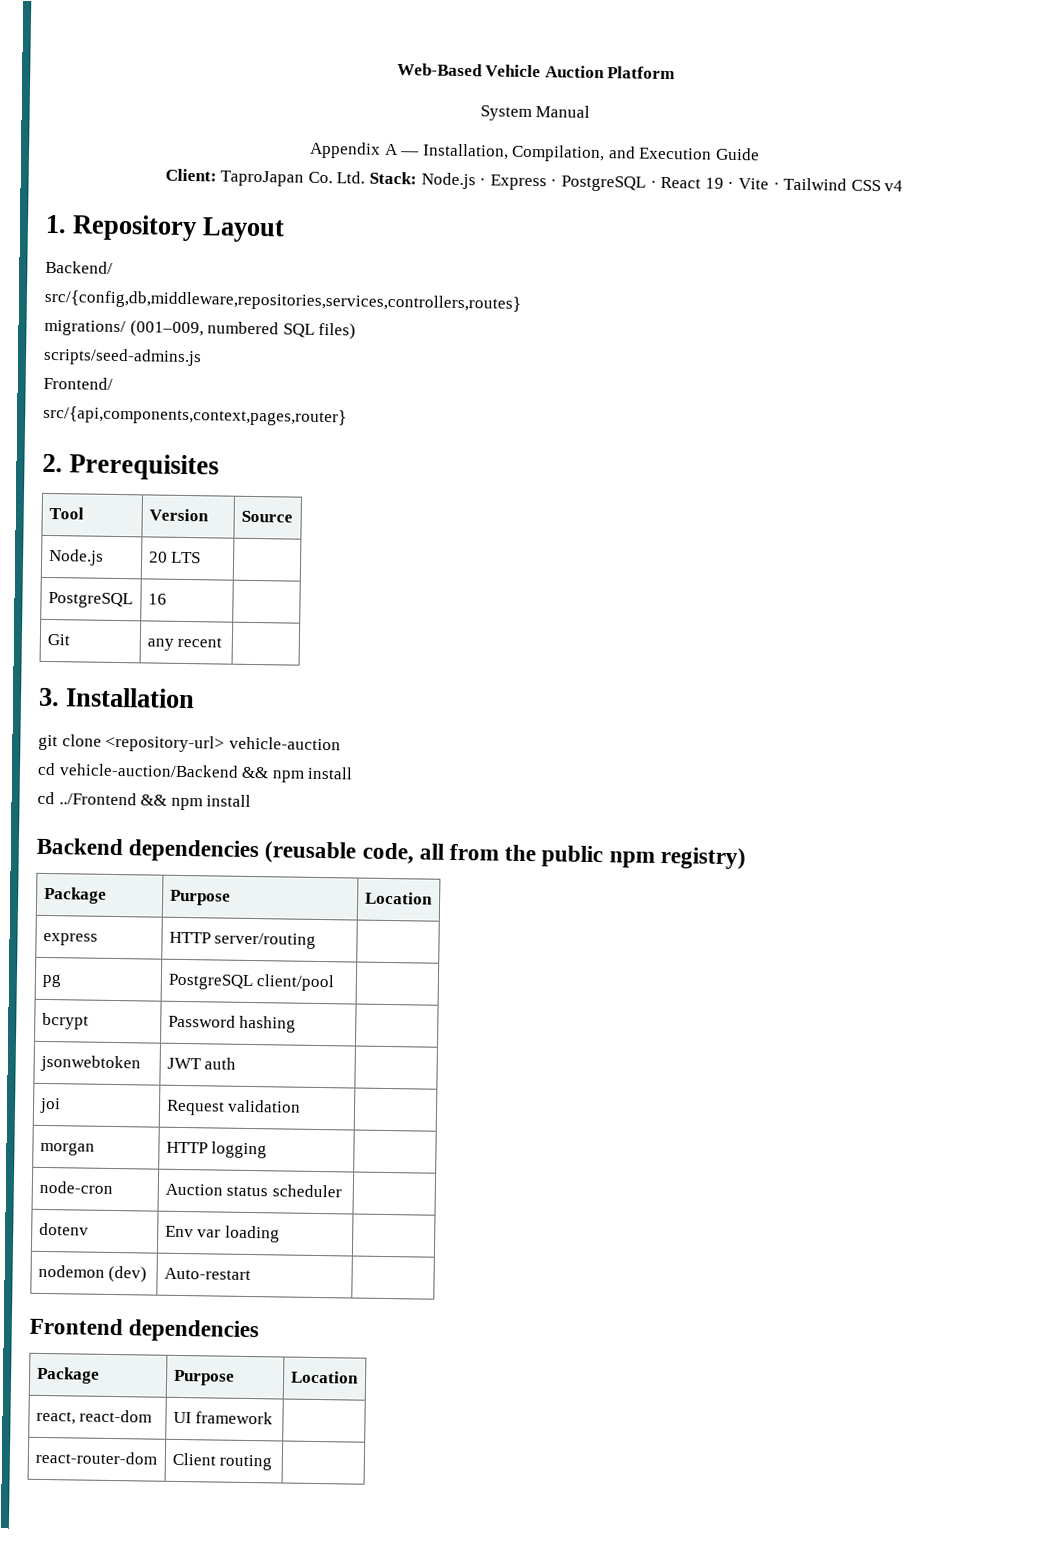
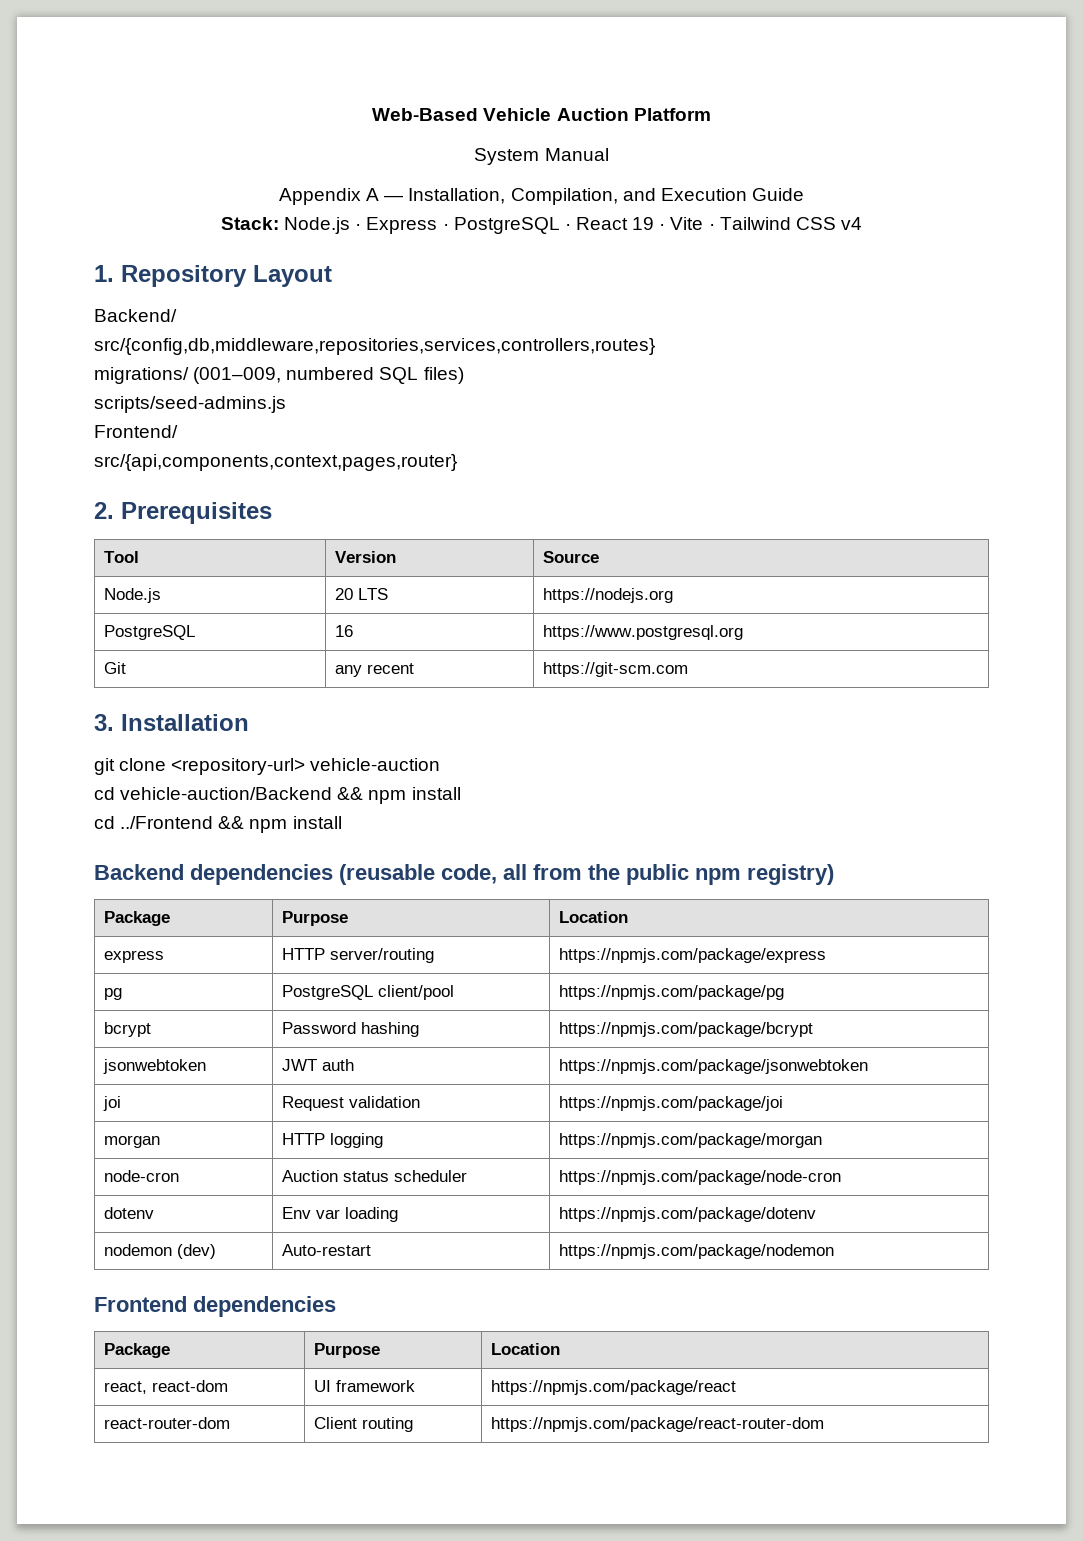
[164,168,366,187] Client: TaproJapan Co. Ltd. -> (804, 194) none
(202, 557) none -> [543,588,674,603] https://nodejs.org
(167, 599) none -> [543,625,744,640] https://www.postgresql.org
(223, 642) none -> [543,662,689,677] https://git-scm.com
(317, 940) none -> [559,948,827,963] https://npmjs.com/package/express
(336, 983) none -> [559,985,785,1000] https://npmjs.com/package/pg
(297, 1024) none -> [559,1022,814,1037] https://npmjs.com/package/bcrypt
(237, 1063) none -> [559,1059,869,1074] https://npmjs.com/package/jsonwebtoken
(302, 1106) none -> [559,1096,784,1111] https://npmjs.com/package/joi
(268, 1150) none -> [559,1133,823,1148] https://npmjs.com/package/morgan
(342, 1191) none -> [559,1170,842,1185] https://npmjs.com/package/node-cron
(280, 1234) none -> [559,1207,817,1222] https://npmjs.com/package/dotenv
(251, 1274) none -> [559,1244,835,1259] https://npmjs.com/package/nodemon
(274, 1418) none -> [491,1380,737,1395] https://npmjs.com/package/react
(273, 1462) none -> [491,1417,825,1432] https://npmjs.com/package/react-router-dom

